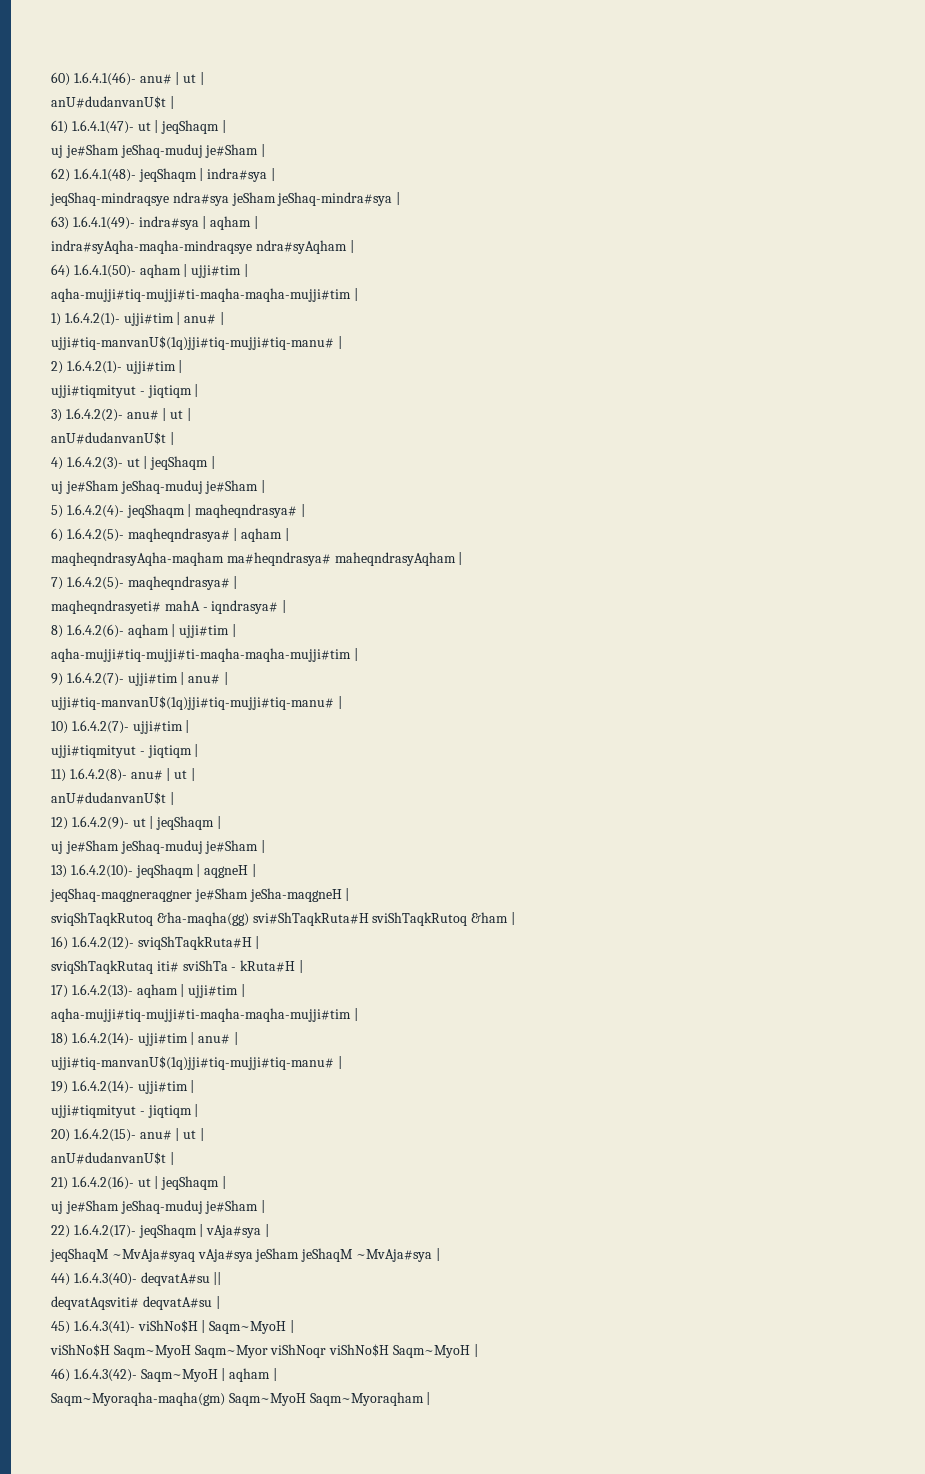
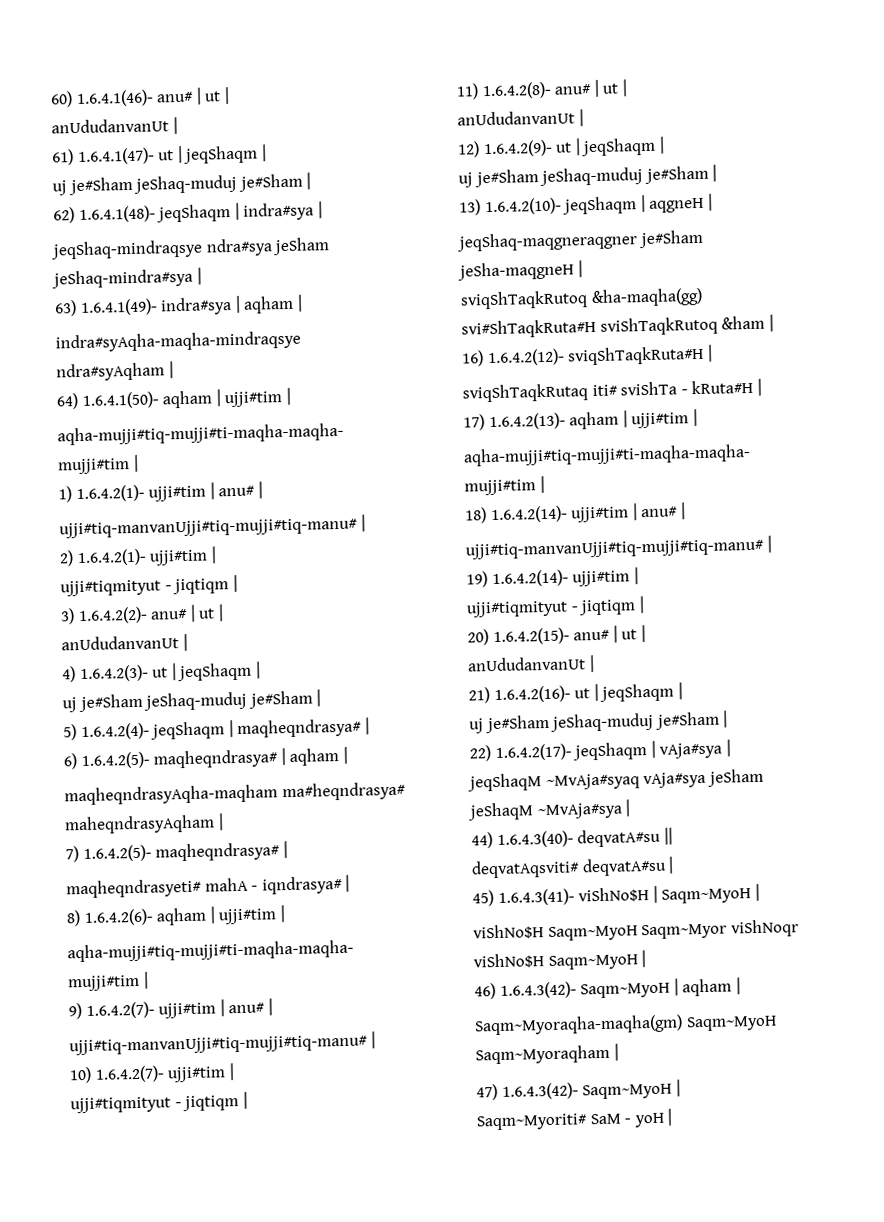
[51,96,166,109] anU#dudanvanU$t -> [51,118,169,134] anUdudanvanUt
[51,336,334,350] ujji#tiq-manvanU$(1q)jji#tiq-mujji#tiq-manu# -> [59,517,358,539] ujji#tiq-manvanUjji#tiq-mujji#tiq-manu#
[51,432,166,445] anU#dudanvanU$t -> [61,635,179,651] anUdudanvanUt
[51,696,334,710] ujji#tiq-manvanU$(1q)jji#tiq-mujji#tiq-manu# -> [69,1034,368,1056] ujji#tiq-manvanUjji#tiq-mujji#tiq-manu#
[51,792,166,805] anU#dudanvanU$t -> [457,110,575,126] anUdudanvanUt
[51,1056,334,1070] ujji#tiq-manvanU$(1q)jji#tiq-mujji#tiq-manu# -> [465,538,764,560] ujji#tiq-manvanUjji#tiq-mujji#tiq-manu#
[51,1152,166,1165] anU#dudanvanU$t -> [467,656,586,672] anUdudanvanUt
(431, 1398) none -> [476,1079,681,1101] [476,1108,674,1131] // 47) 1.6.4.3(42)- Saqm~MyoH | // Saqm~Myoriti# SaM - yoH |

